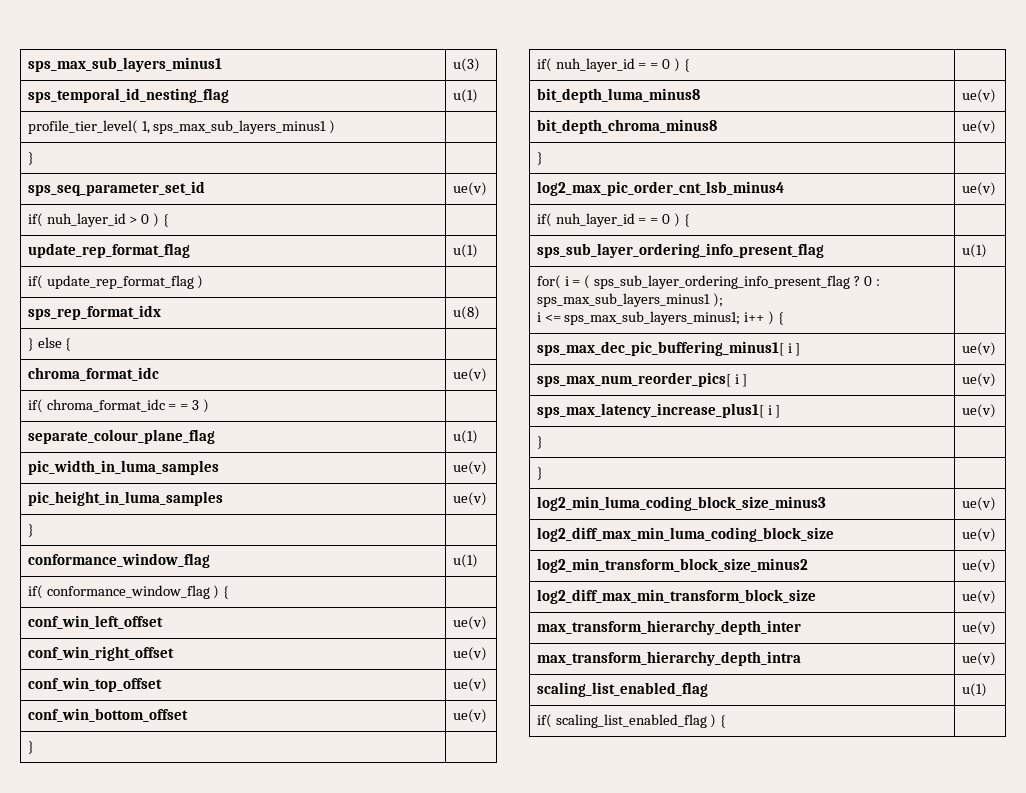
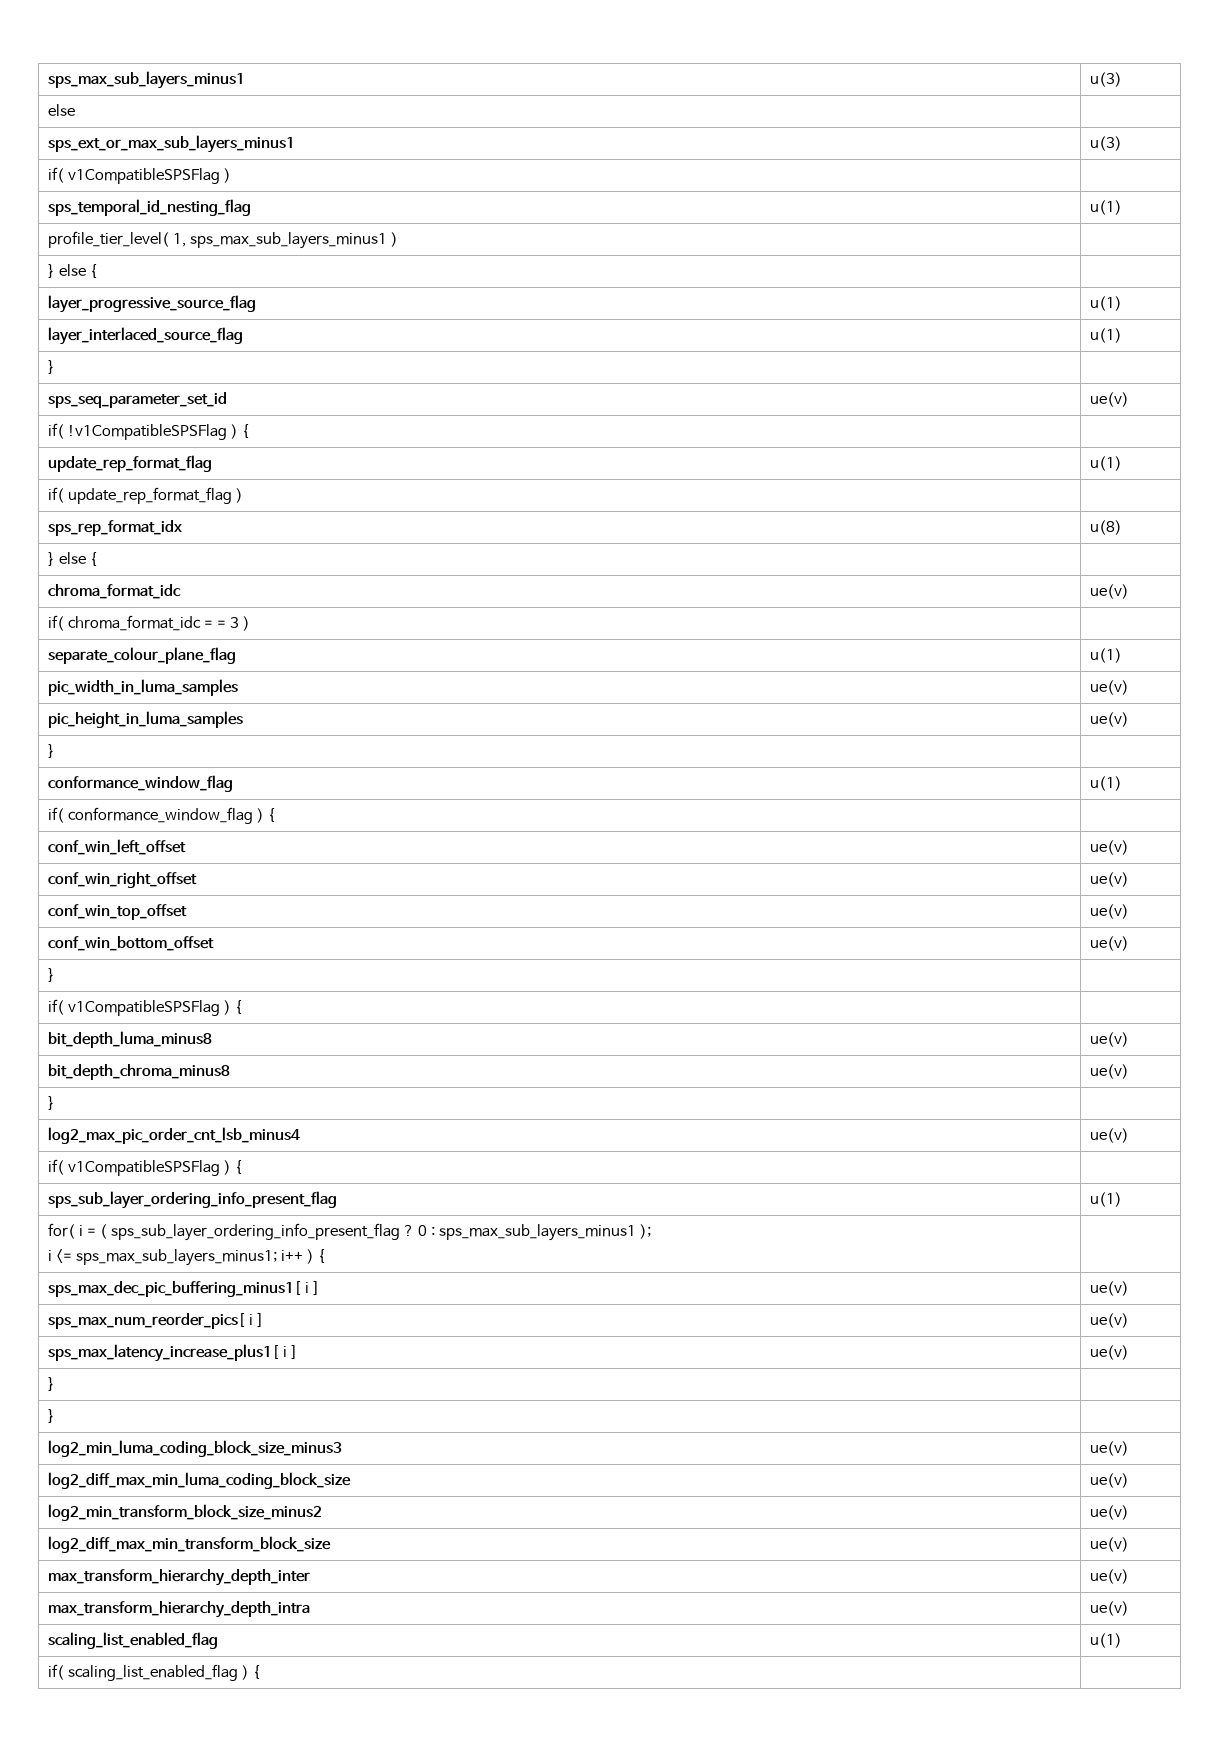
(480, 65) none -> [48,104,76,116] [48,135,296,153] [1090,136,1123,151] [48,167,232,184] // else | // sps_ext_or_max_sub_layers_minus1 | u(3) // if( v1CompatibleSPSFlag ) |
(336, 127) none -> [48,264,98,278] [48,295,257,313] [1090,296,1123,311] [48,327,244,345] [1090,328,1123,343] // } else { | // layer_progressive_source_flag | u(1) // layer_interlaced_source_flag | u(1)
[46,213,150,227] nuh_layer_id > 0 -> [68,424,228,440] !v1CompatibleSPSFlag
[555,58,671,72] nuh_layer_id = = 0 -> [68,1000,221,1016] v1CompatibleSPSFlag
[555,213,671,227] nuh_layer_id = = 0 -> [68,1160,221,1176] v1CompatibleSPSFlag

